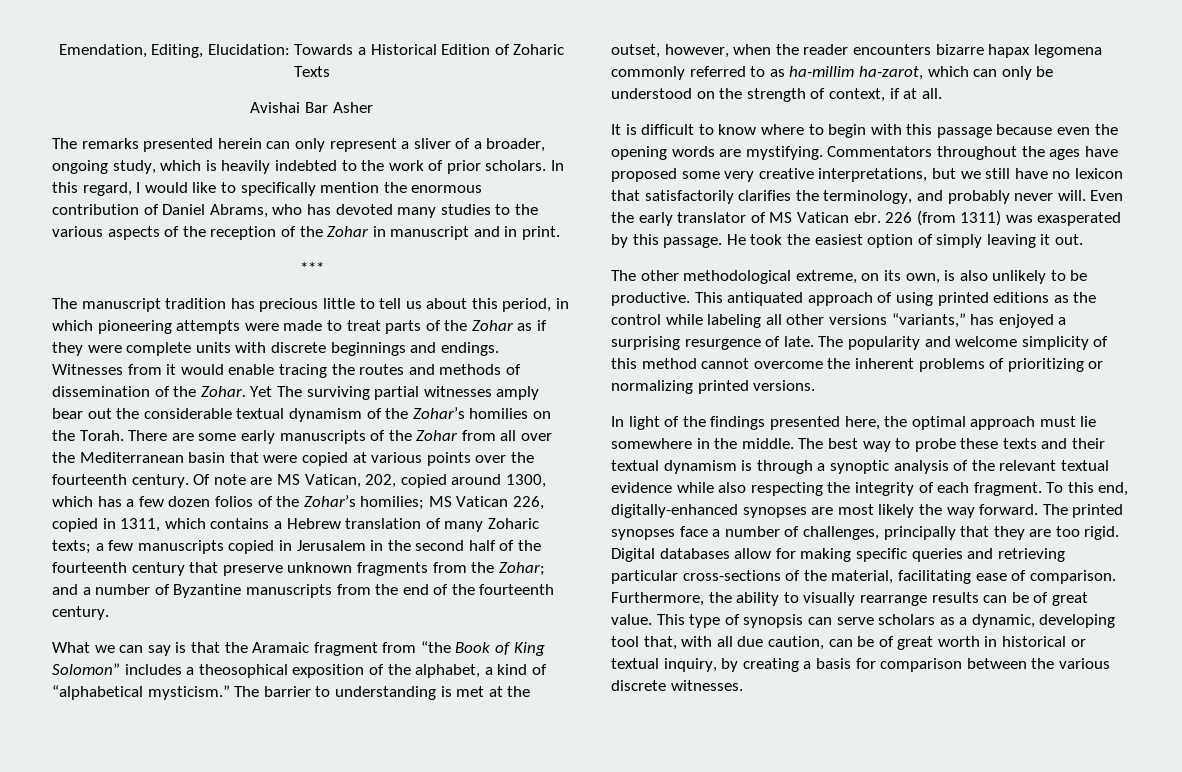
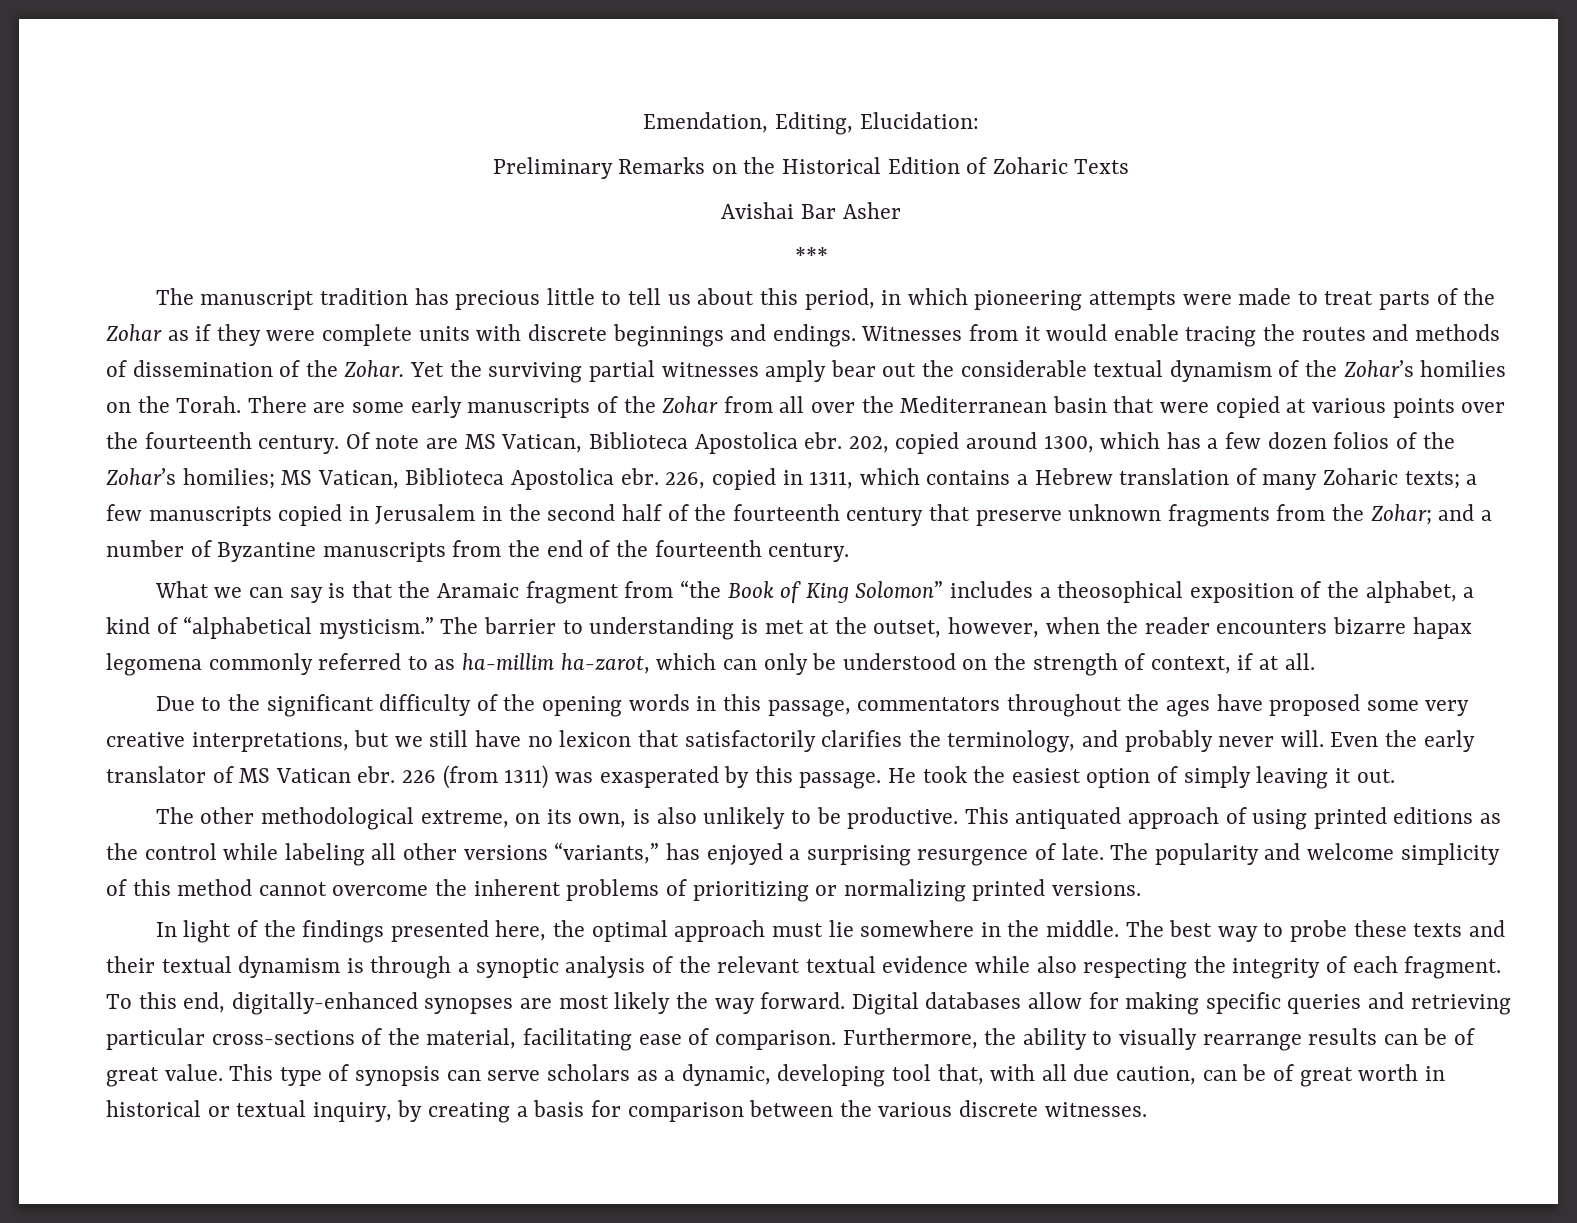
[294,44,366,55] Towards a -> [492,157,776,179] // Preliminary Remarks on the
[52,138,546,152] [52,160,565,174] [52,182,483,196] [52,204,538,218] [52,226,561,240] // The remarks presented herein can only represent a sliver of a broader, ongoing study, which is heavily indebted to the work of prior scholars. In this regard, I would like to specifically mention the enormous contribution of Daniel Abrams, who has devoted many studies to the various aspects of the reception of the Zohar in manuscript and in print. -> (901, 210) none
[276,386,302,397] The -> [449,360,482,377] the
(361, 481) none -> [588,432,843,454] Biblioteca Apostolica ebr.
[456,496,509,507] Vatican -> [317,468,659,490] Vatican, Biblioteca Apostolica ebr.
[611,124,1118,138] [611,146,933,160] It is difficult to know where to begin with this passage because even the opening words are mystifying. Commentators -> [155,694,1001,717] Due to the significant difficulty of the opening words in this passage, commentators
[1042,504,1124,518] [611,526,1120,540] The printed synopses face a number of challenges, principally that they are too rigid. -> (846, 1000) none

